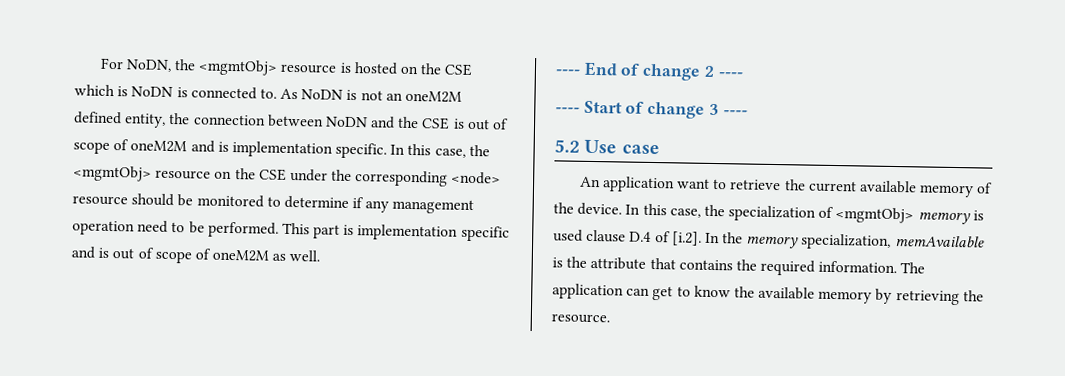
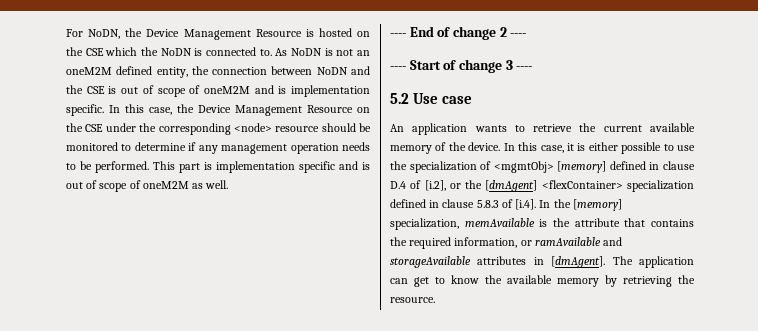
[198,59,338,76] <mgmtObj> resource -> [146,29,302,40] Device Management Resource
[117,86,129,97] is -> [141,47,158,56] the
[73,165,212,182] <mgmtObj> resource -> [198,105,353,116] Device Management Resource
[137,220,169,233] need -> [342,142,370,151] needs
[677,178,711,189] want -> [474,125,507,132] wants
[703,204,984,225] [553,229,702,246] the specialization of <mgmtObj> memory is used clause D.4 of [i.2]. -> [566,142,695,154] [390,161,695,173] [390,180,694,192] [390,199,537,210] it is either possible to use the specialization of <mgmtObj> [memory] defined in clause D.4 of [i.2], or the [dmAgent] <flexContainer> specialization defined in clause 5.8.3 of [i.4].
[746,235,800,249] memory -> [572,199,622,211] [memory]
[818,260,898,274] information. -> [454,237,623,248] [390,256,606,268] information, or ramAvailable and storageAvailable attributes in [dmAgent].

